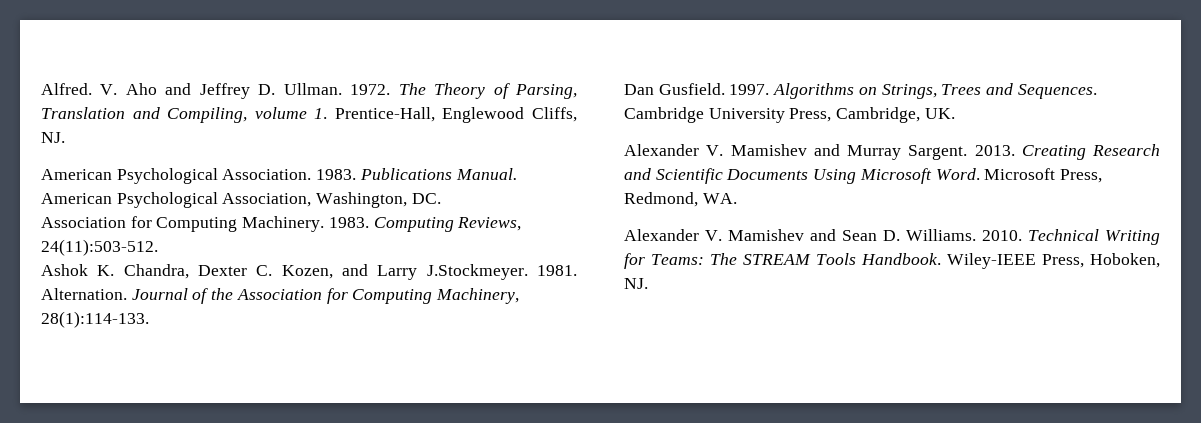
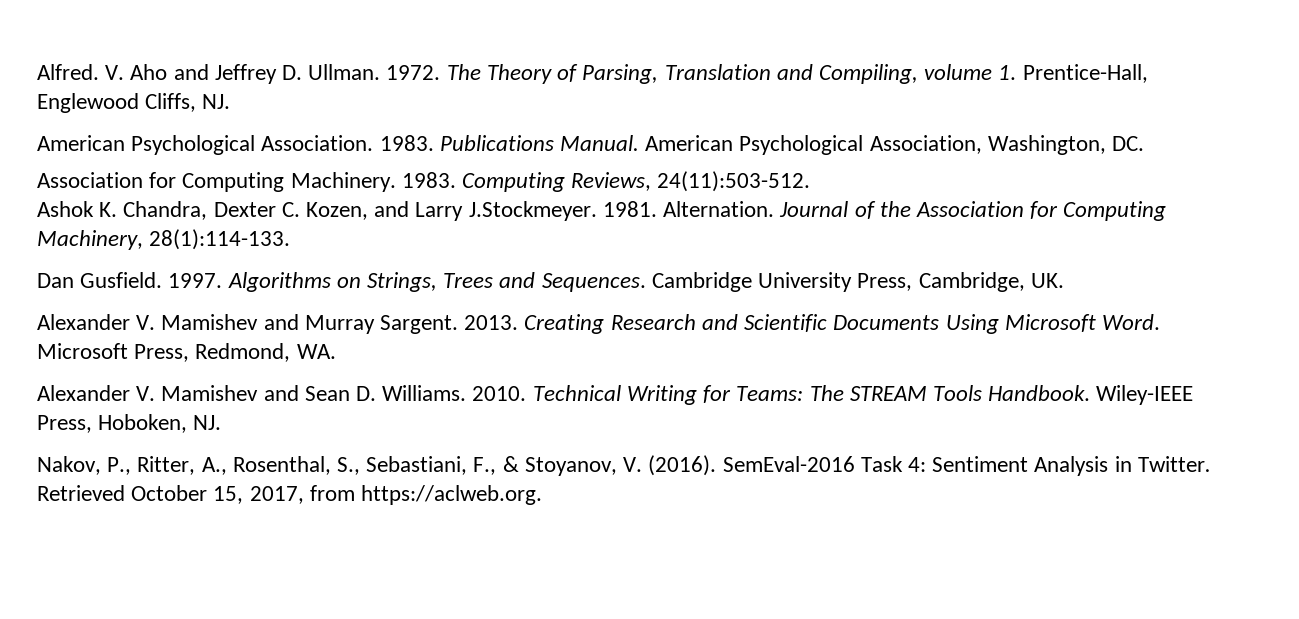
(648, 283) none -> [37,455,1211,476] [37,485,543,505] // Nakov, P., Ritter, A., Rosenthal, S., Sebastiani, F., & Stoyanov, V. (2016). SemEval-2016 Task 4: Sentiment Analysis in Twitter. Retrieved October 15, 2017, from https://aclweb.org.

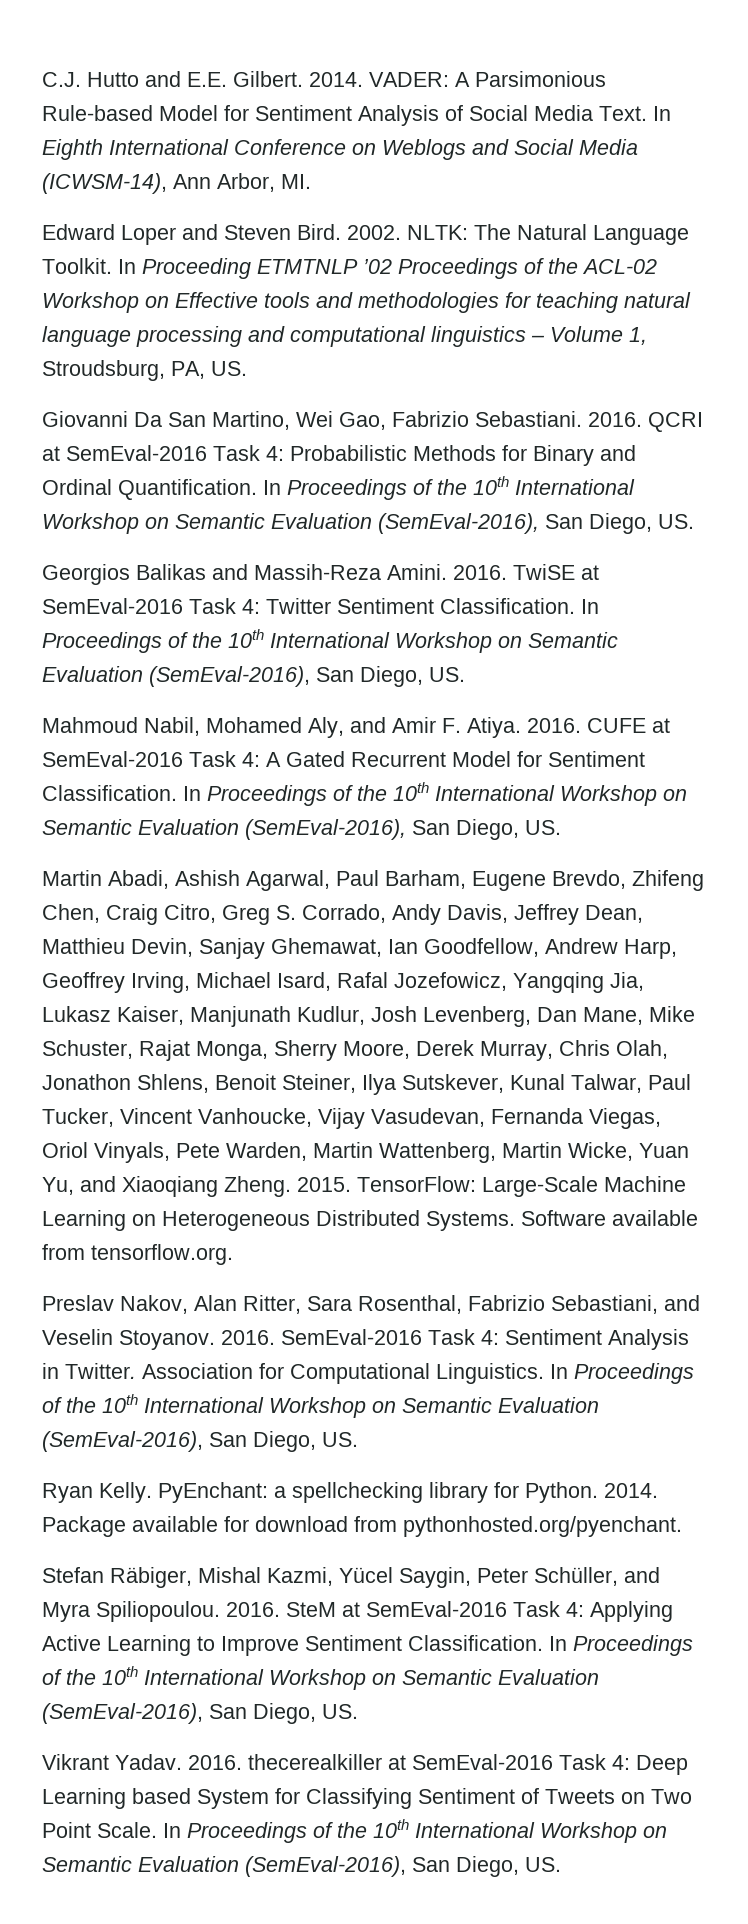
[37,64,1148,84] [37,93,231,113] [37,135,1145,155] [37,171,811,192] [37,201,1167,221] [37,229,291,250] [37,272,1064,292] [37,314,1160,334] [37,343,336,362] [37,385,1194,405] [37,414,222,433] [37,455,717,476] Alfred. V. Aho and Jeffrey D. Ullman. 1972. The Theory of Parsing, Translation and Compiling, volume 1. Prentice-Hall, Englewood Cliffs, NJ. // American Psychological Association. 1983. Publications Manual. American Psychological Association, Washington, DC. // Association for Computing Machinery. 1983. Computing Reviews, 24(11):503-512. // Ashok K. Chandra, Dexter C. Kozen, and Larry J.Stockmeyer. 1981. Alternation. Journal of the Association for Computing Machinery, 28(1):114-133. // Dan Gusfield. 1997. Algorithms on Strings, Trees and Sequences. Cambridge University Press, Cambridge, UK. // Alexander V. Mamishev and Murray Sargent. 2013. Creating Research and Scientific Documents Using Microsoft Word. Microsoft Press, Redmond, WA. // Alexander V. Mamishev and Sean D. Williams. 2010. Technical Writing for Teams: The STREAM Tools Handbook. Wiley-IEEE Press, Hoboken, NJ. // Nakov, P., Ritter, A., Rosenthal, S., Sebastiani, F., & Stoyanov, V. (2016). -> [42,71,606,87] [42,105,671,126] [42,139,638,160] [42,173,311,194] [42,224,689,245] [42,258,657,279] [42,292,691,313] [42,326,647,347] [42,360,247,381] [42,411,703,432] [42,445,636,466] [42,476,635,500] [42,513,694,534] [42,564,599,585] [42,598,599,614] [42,629,618,653] [42,666,465,687] [42,717,670,738] [42,751,645,767] [42,782,687,806] [42,819,561,840] [42,870,704,891] [42,904,643,925] [42,938,677,959] [42,972,644,993] [42,1006,695,1027] [42,1040,668,1061] [42,1074,691,1095] [42,1108,661,1129] [42,1142,689,1163] [42,1176,686,1197] [42,1210,698,1231] [42,1244,233,1265] [42,1295,700,1314] [42,1329,275,1350] C.J. Hutto and E.E. Gilbert. 2014. VADER: A Parsimonious Rule-based Model for Sentiment Analysis of Social Media Text. In Eighth International Conference on Weblogs and Social Media (ICWSM-14), Ann Arbor, MI. // Edward Loper and Steven Bird. 2002. NLTK: The Natural Language Toolkit. In Proceeding ETMTNLP ’02 Proceedings of the ACL-02 Workshop on Effective tools and methodologies for teaching natural language processing and computational linguistics – Volume 1, Stroudsburg, PA, US. // Giovanni Da San Martino, Wei Gao, Fabrizio Sebastiani. 2016. QCRI at SemEval-2016 Task 4: Probabilistic Methods for Binary and Ordinal Quantification. In Proceedings of the 10th International Workshop on Semantic Evaluation (SemEval-2016), San Diego, US. // Georgios Balikas and Massih-Reza Amini. 2016. TwiSE at SemEval-2016 Task 4: Twitter Sentiment Classification. In Proceedings of the 10th International Workshop on Semantic Evaluation (SemEval-2016), San Diego, US. // Mahmoud Nabil, Mohamed Aly, and Amir F. Atiya. 2016. CUFE at SemEval-2016 Task 4: A Gated Recurrent Model for Sentiment Classification. In Proceedings of the 10th International Workshop on Semantic Evaluation (SemEval-2016), San Diego, US. // Martin Abadi, Ashish Agarwal, Paul Barham, Eugene Brevdo, Zhifeng Chen, Craig Citro, Greg S. Corrado, Andy Davis, Jeffrey Dean, Matthieu Devin, Sanjay Ghemawat, Ian Goodfellow, Andrew Harp, Geoffrey Irving, Michael Isard, Rafal Jozefowicz, Yangqing Jia, Lukasz Kaiser, Manjunath Kudlur, Josh Levenberg, Dan Mane, Mike Schuster, Rajat Monga, Sherry Moore, Derek Murray, Chris Olah, Jonathon Shlens, Benoit Steiner, Ilya Sutskever, Kunal Talwar, Paul Tucker, Vincent Vanhoucke, Vijay Vasudevan, Fernanda Viegas, Oriol Vinyals, Pete Warden, Martin Wattenberg, Martin Wicke, Yuan Yu, and Xiaoqiang Zheng. 2015. TensorFlow: Large-Scale Machine Learning on Heterogeneous Distributed Systems. Software available from tensorflow.org. // Preslav Nakov, Alan Ritter, Sara Rosenthal, Fabrizio Sebastiani, and Veselin Stoyanov. 2016.
[37,485,543,505] Retrieved October 15, 2017, from https://aclweb.org. -> [142,1363,694,1384] [42,1394,599,1418] [42,1431,358,1452] [42,1482,658,1503] [42,1516,682,1537] [42,1567,660,1588] [42,1601,673,1622] [42,1635,693,1656] [42,1666,599,1690] [42,1703,358,1724] [42,1754,688,1775] [42,1788,692,1809] [42,1819,667,1843] [42,1856,561,1877] Association for Computational Linguistics. In Proceedings of the 10th International Workshop on Semantic Evaluation (SemEval-2016), San Diego, US. // Ryan Kelly. PyEnchant: a spellchecking library for Python. 2014. Package available for download from pythonhosted.org/pyenchant. // Stefan Räbiger, Mishal Kazmi, Yücel Saygin, Peter Schüller, and Myra Spiliopoulou. 2016. SteM at SemEval-2016 Task 4: Applying Active Learning to Improve Sentiment Classification. In Proceedings of the 10th International Workshop on Semantic Evaluation (SemEval-2016), San Diego, US. // Vikrant Yadav. 2016. thecerealkiller at SemEval-2016 Task 4: Deep Learning based System for Classifying Sentiment of Tweets on Two Point Scale. In Proceedings of the 10th International Workshop on Semantic Evaluation (SemEval-2016), San Diego, US.

